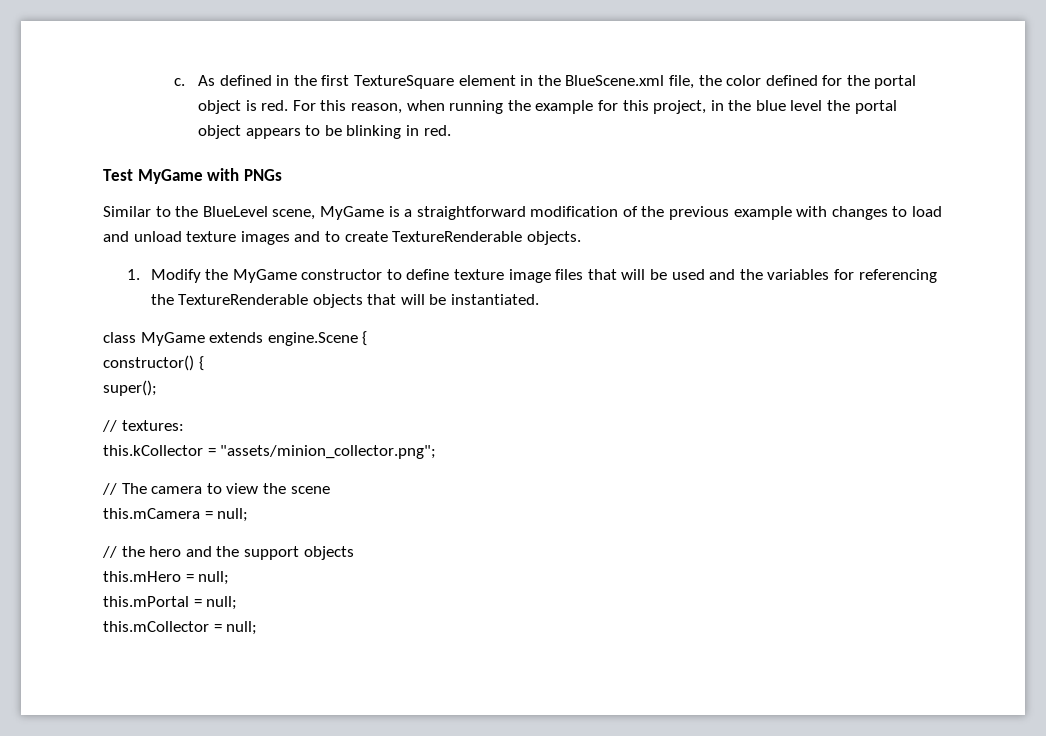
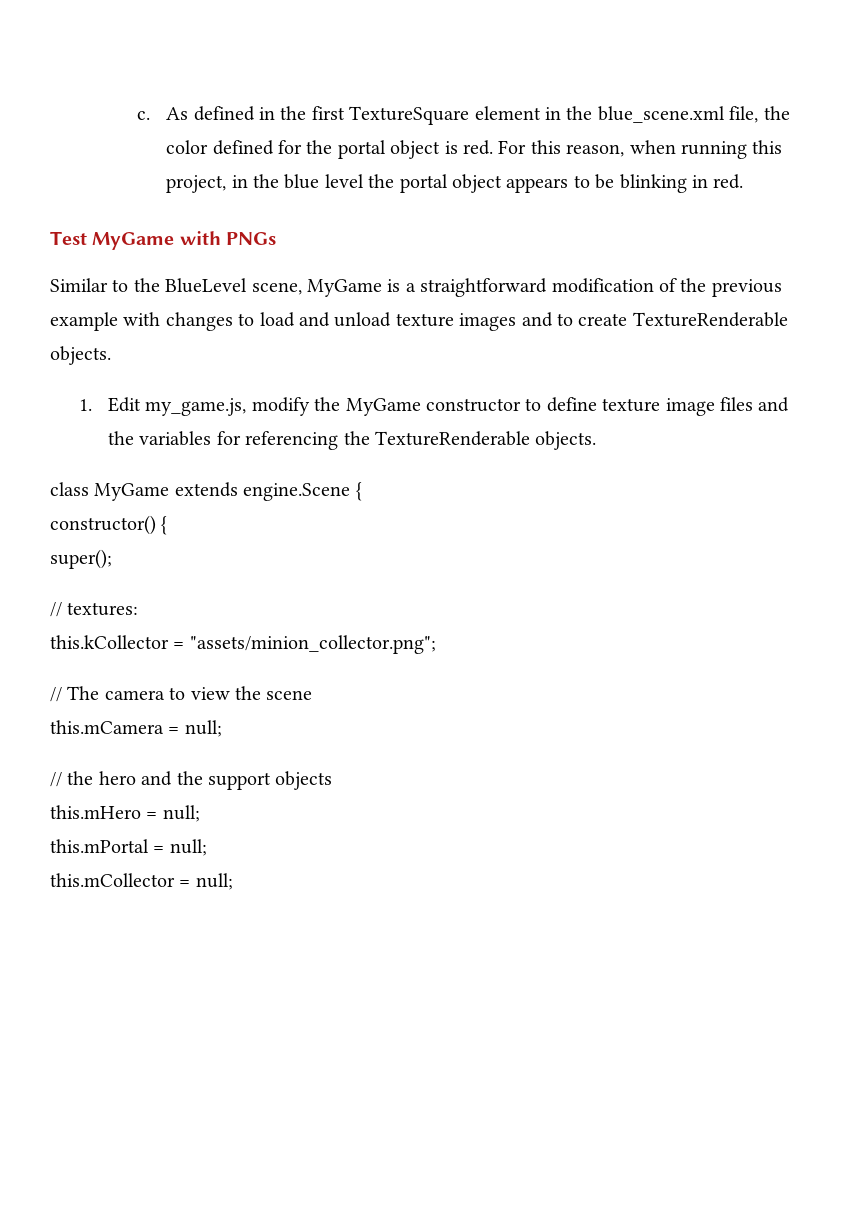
[565,75,665,86] BlueScene.xml -> [597,106,725,123] blue_scene.xml
[507,100,618,114] the example for -> (747, 150) none
[150,269,201,283] Modify -> [108,397,310,416] Edit my_game.js, modify
[587,269,705,280] that will be used -> (754, 404) none
[312,294,540,308] objects that will be instantiated. -> [535,431,597,450] objects.

